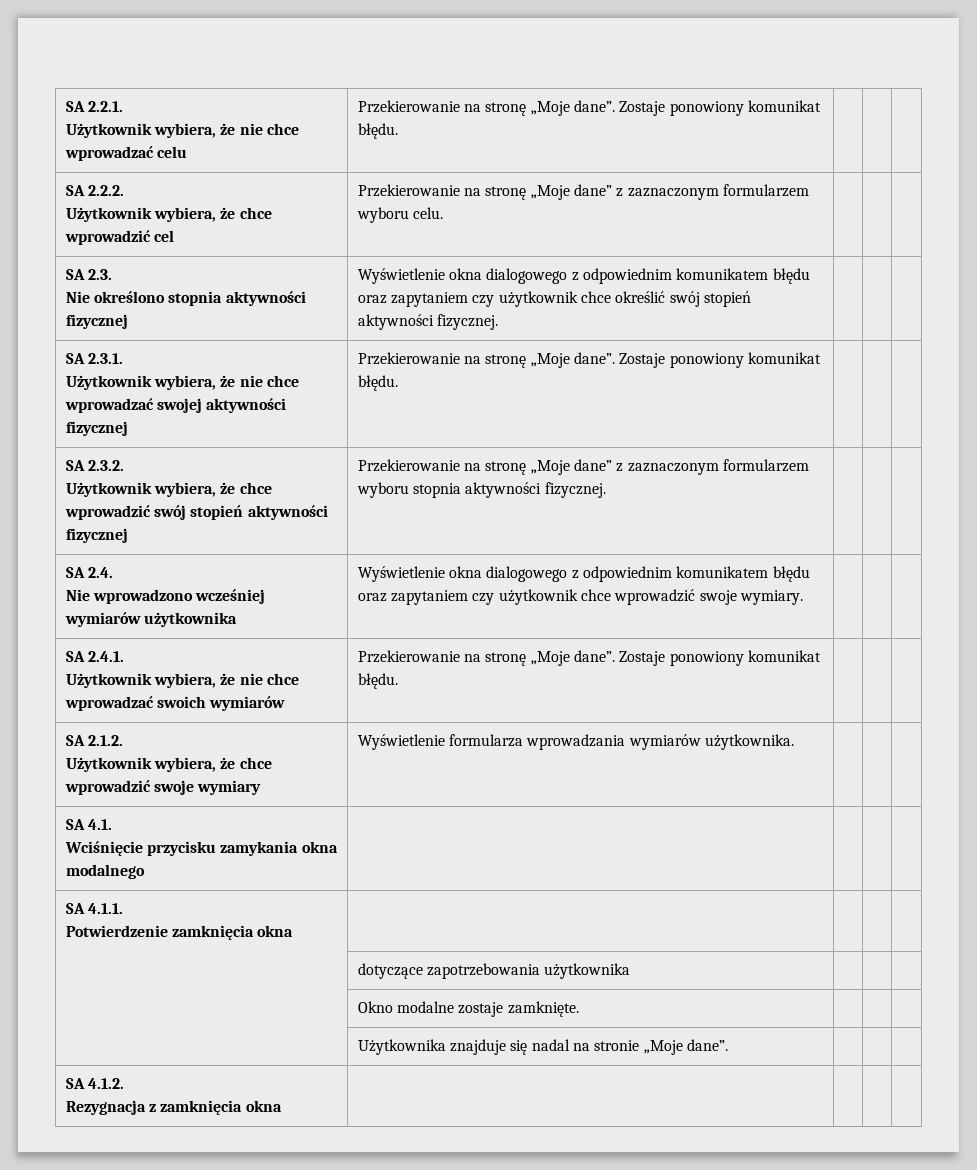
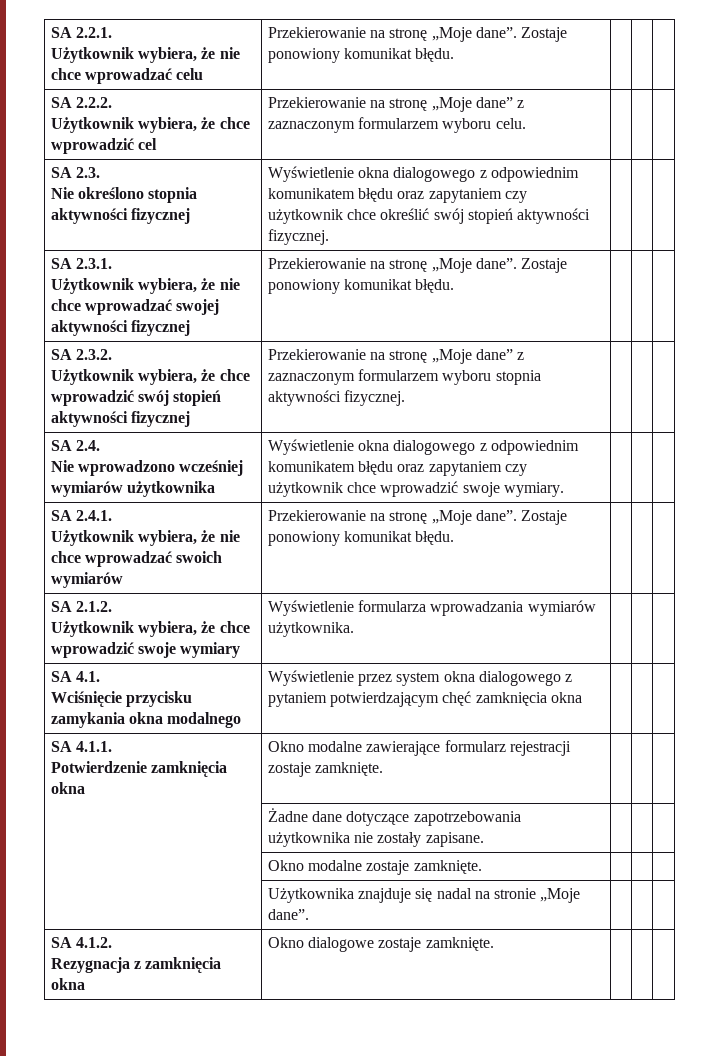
(145, 871) none -> [267,670,573,686] [267,691,582,707] Wyświetlenie przez system okna dialogowego z pytaniem potwierdzającym chęć zamknięcia okna
(294, 931) | | | // | -> [267,740,571,756] [267,762,383,777] [267,808,342,822] Okno modalne zawierające formularz rejestracji zostaje zamknięte. | | | // | Żadne dane
(631, 971) none -> [353,832,484,847] nie zostały zapisane.
(282, 1106) none -> [267,937,494,952] Okno dialogowe zostaje zamknięte.

